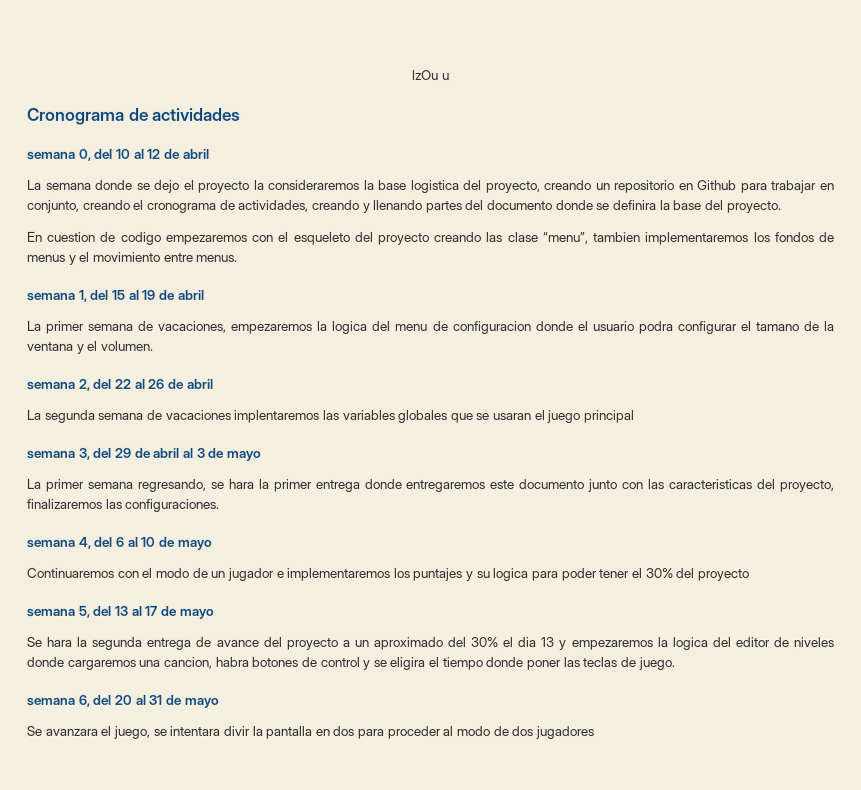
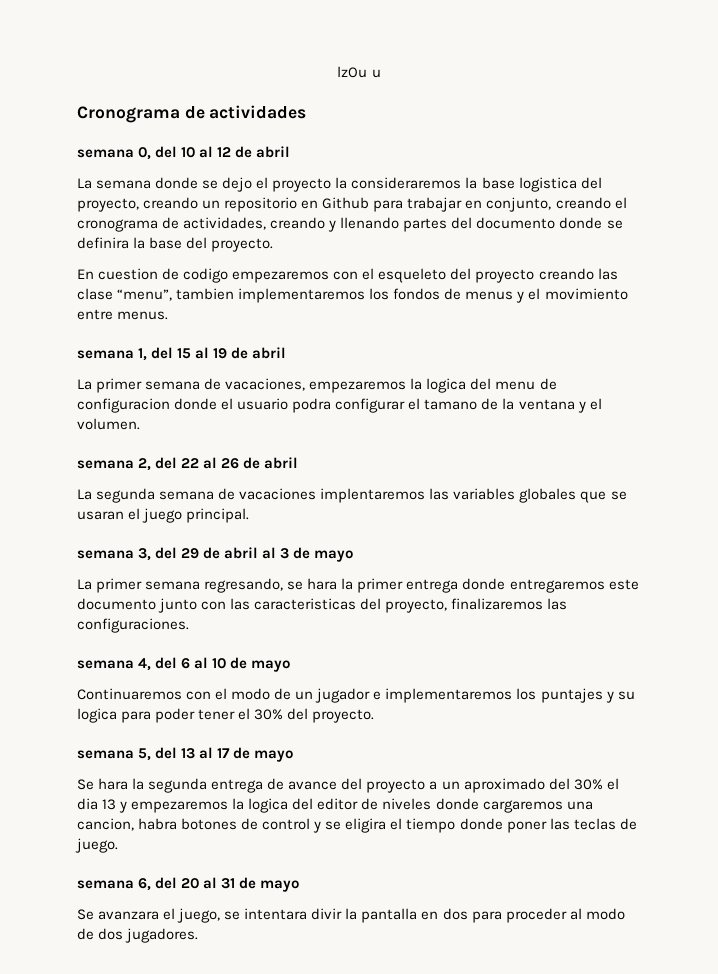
[583,410,635,424] principal -> [186,508,250,523] principal.
[696,569,749,582] proyecto -> [312,709,375,723] proyecto.
[534,726,594,740] jugadores -> [125,928,199,943] jugadores.

